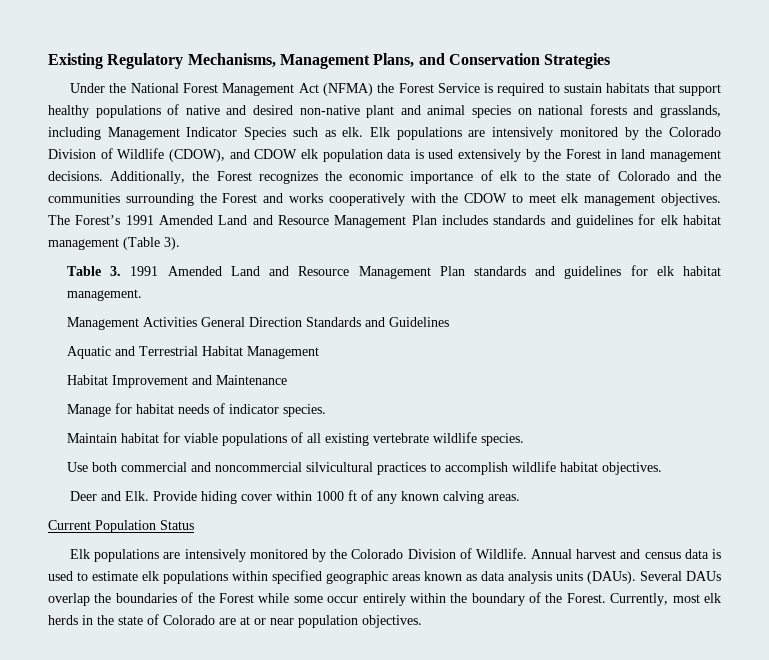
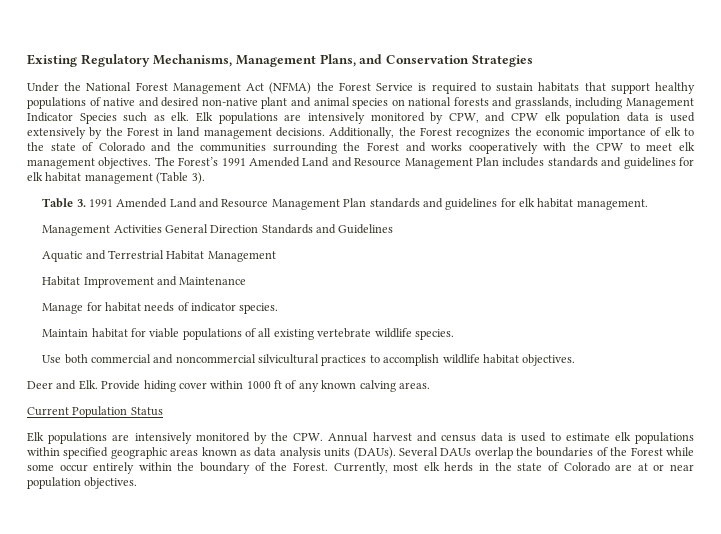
[645,127,721,137] [48,148,298,162] the Colorado Division of Wildlife (CDOW), and CDOW -> [448,112,538,123] CPW, and CPW
[464,193,508,203] CDOW -> [596,143,624,151] CPW
[351,548,527,559] Colorado Division of Wildlife. -> [293,433,324,441] CPW.

